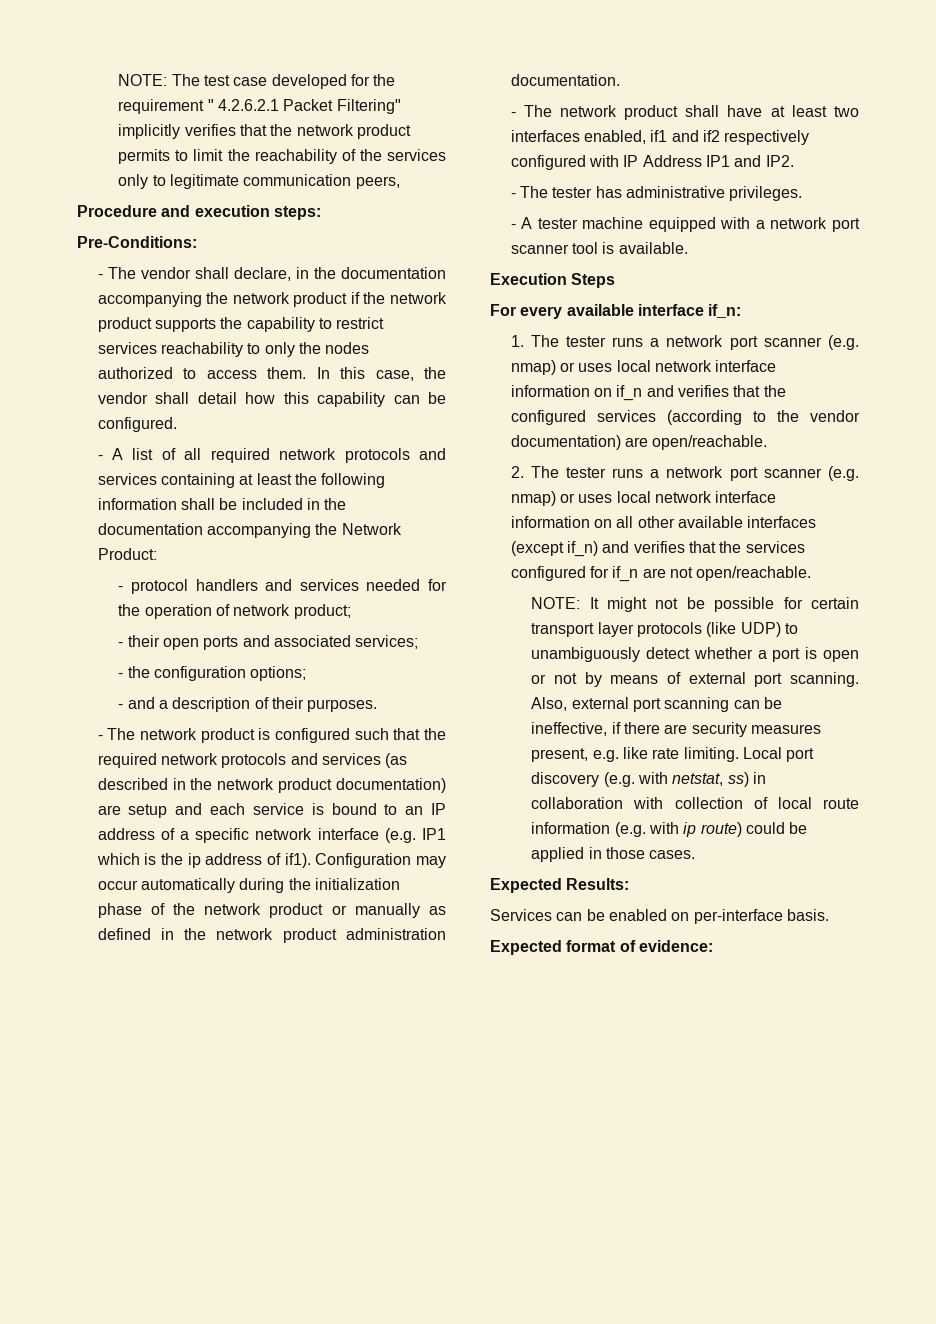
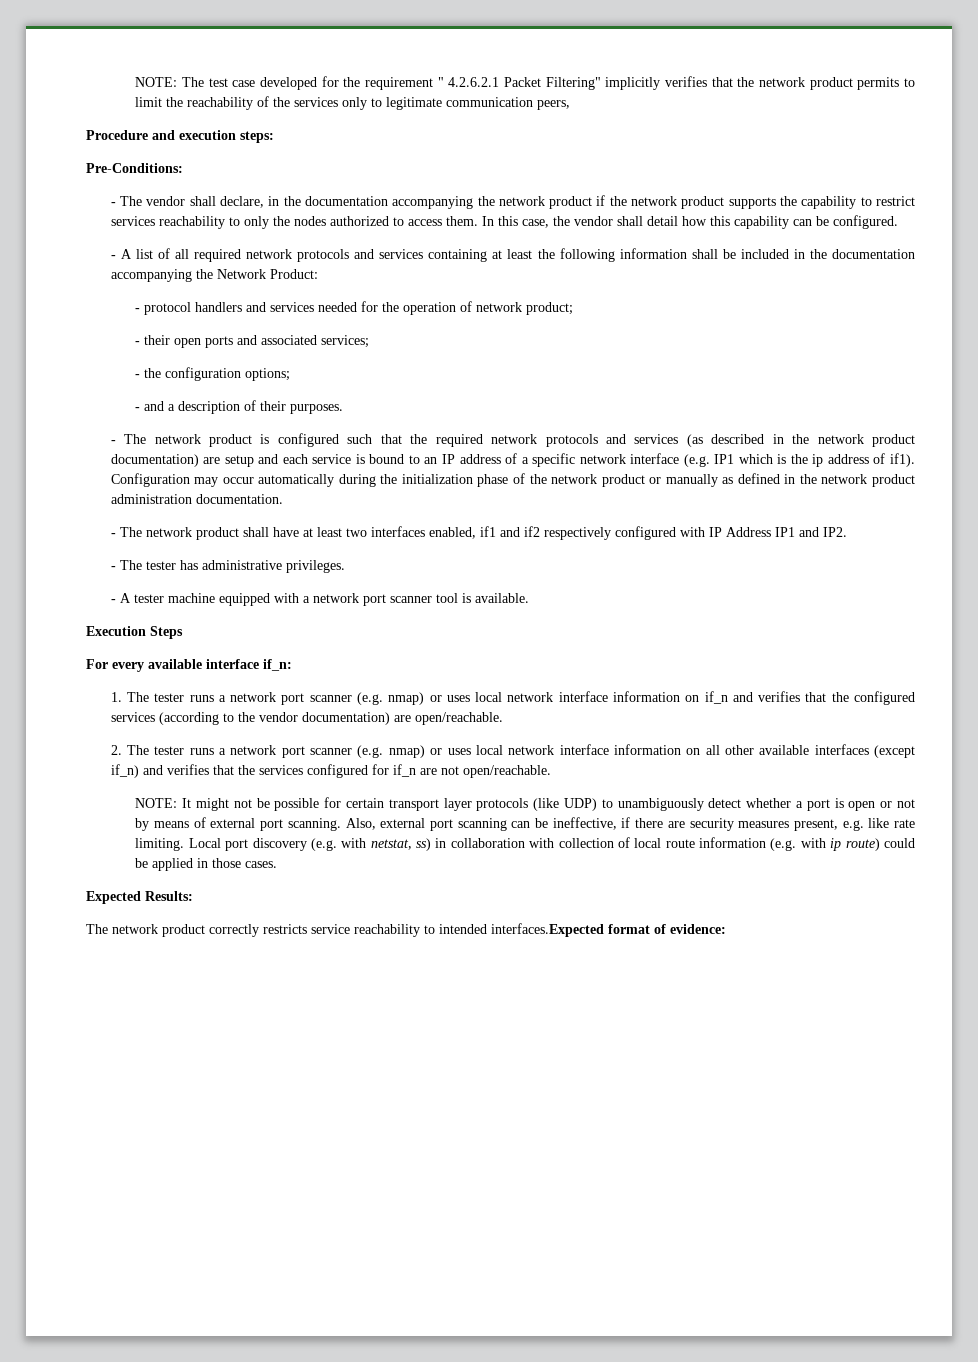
[490,909,829,924] [490,940,562,955] Services can be enabled on per-interface basis. // Expected -> [86,923,604,937] The network product correctly restricts service reachability to intended interfaces.Expected

